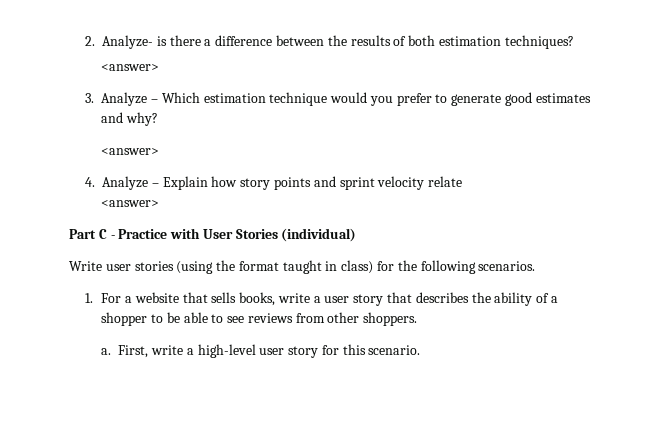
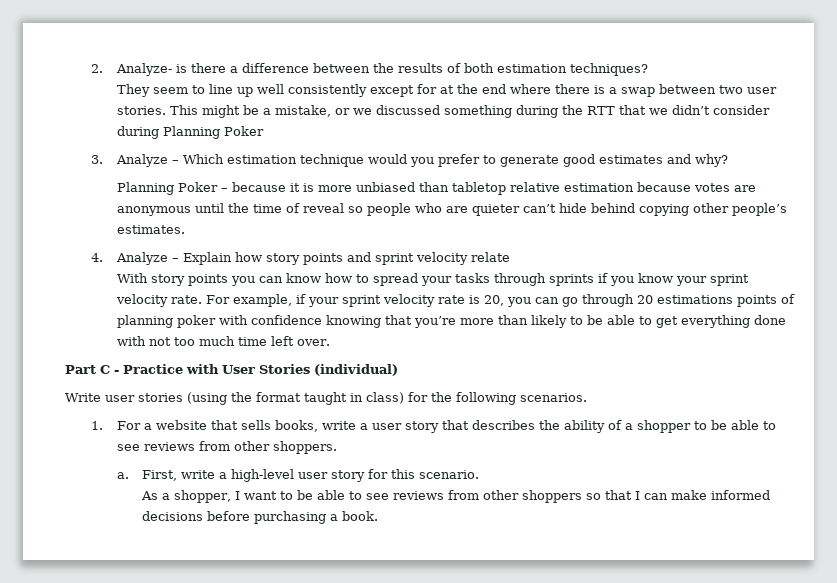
[101,64,160,71] <answer> -> [116,84,777,97] [116,105,770,118] [116,126,264,139] They seem to line up well consistently except for at the end where there is a swap between two user stories. This might be a mistake, or we discussed something during the RTT that we didn’t consider during Planning Poker
[101,148,160,155] <answer> -> [116,182,756,195] [116,203,787,216] [116,225,185,234] Planning Poker – because it is more unbiased than tabletop relative estimation because votes are anonymous until the time of reveal so people who are quieter can’t hide behind copying other people’s estimates.
[101,200,160,207] <answer> -> [116,273,749,286] [115,294,795,307] [116,315,786,328] [116,336,330,346] With story points you can know how to spread your tasks through sprints if you know your sprint velocity rate. For example, if your sprint velocity rate is 20, you can go through 20 estimations points of planning poker with confidence knowing that you’re more than likely to be able to get everything done with not too much time left over.
(421, 350) none -> [141,490,771,503] [142,511,379,524] // As a shopper, I want to be able to see reviews from other shoppers so that I can make informed decisions before purchasing a book.

